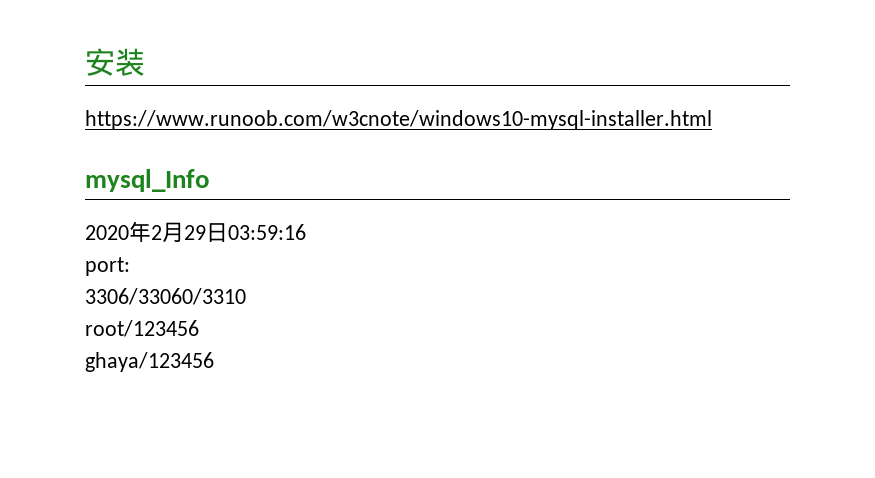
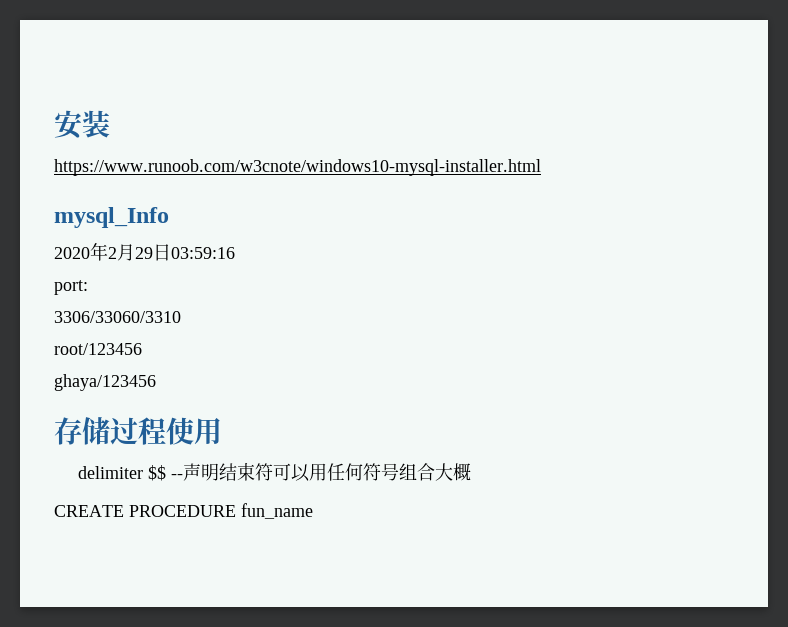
(214, 362) none -> [54,417,222,445] [78,463,472,482] [54,503,313,519] // 存储过程使用 // delimiter $$ --声明结束符可以用任何符号组合大概 // CREATE PROCEDURE fun_name

